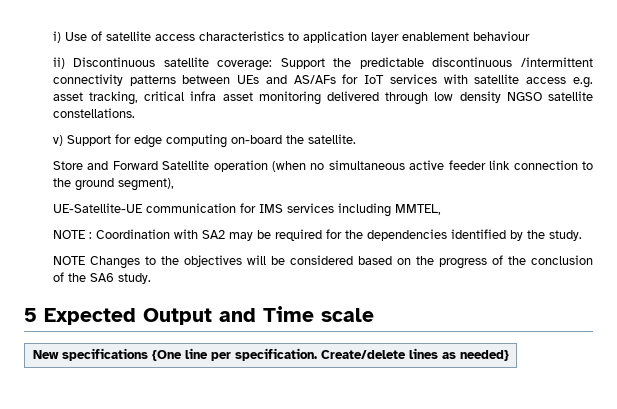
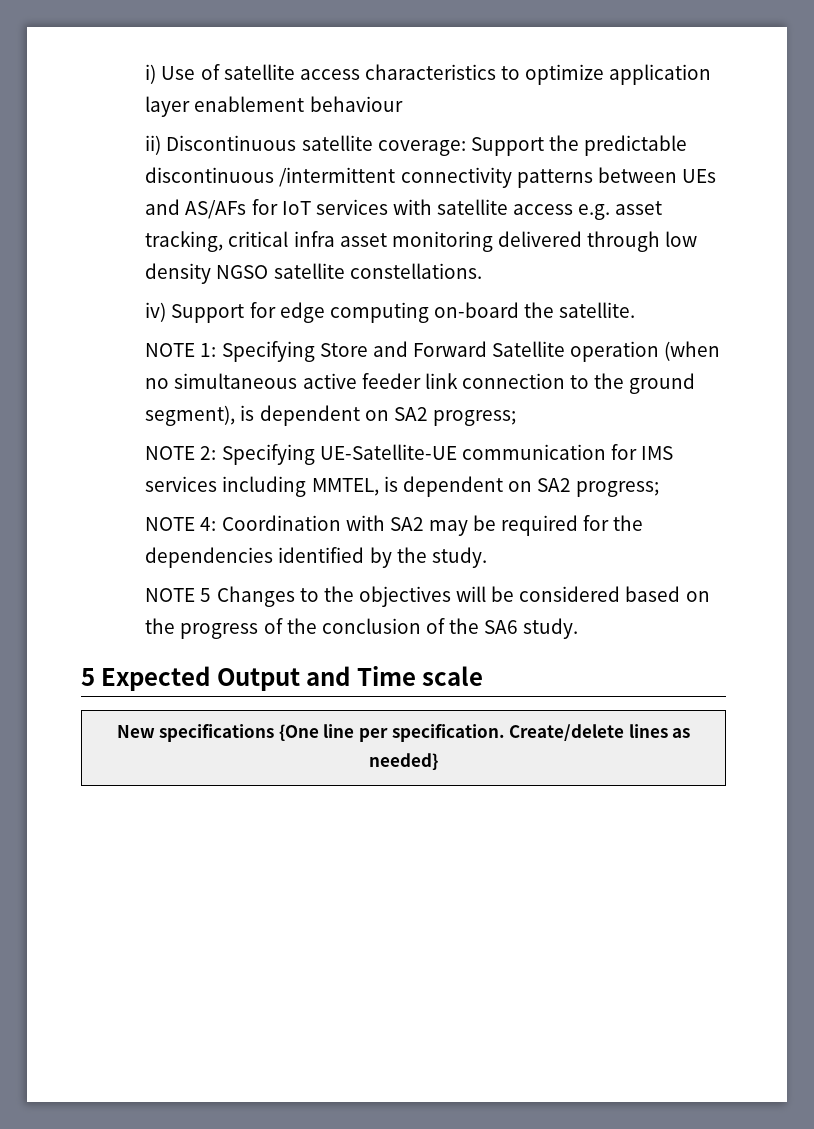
(299, 36) none -> [525,64,605,85] optimize
[52,135,63,146] v) -> [145,302,167,322] iv)
(356, 139) none -> [145,341,315,362] NOTE 1: Specifying
(174, 184) // -> [240,405,516,426] [145,444,315,465] is dependent on SA2 progress; // NOTE 2: Specifying
[52,230,92,239] // NOTE : -> [383,476,660,497] [145,517,217,531] is dependent on SA2 progress; // NOTE 4:
(85, 260) none -> [200,588,212,602] 5

